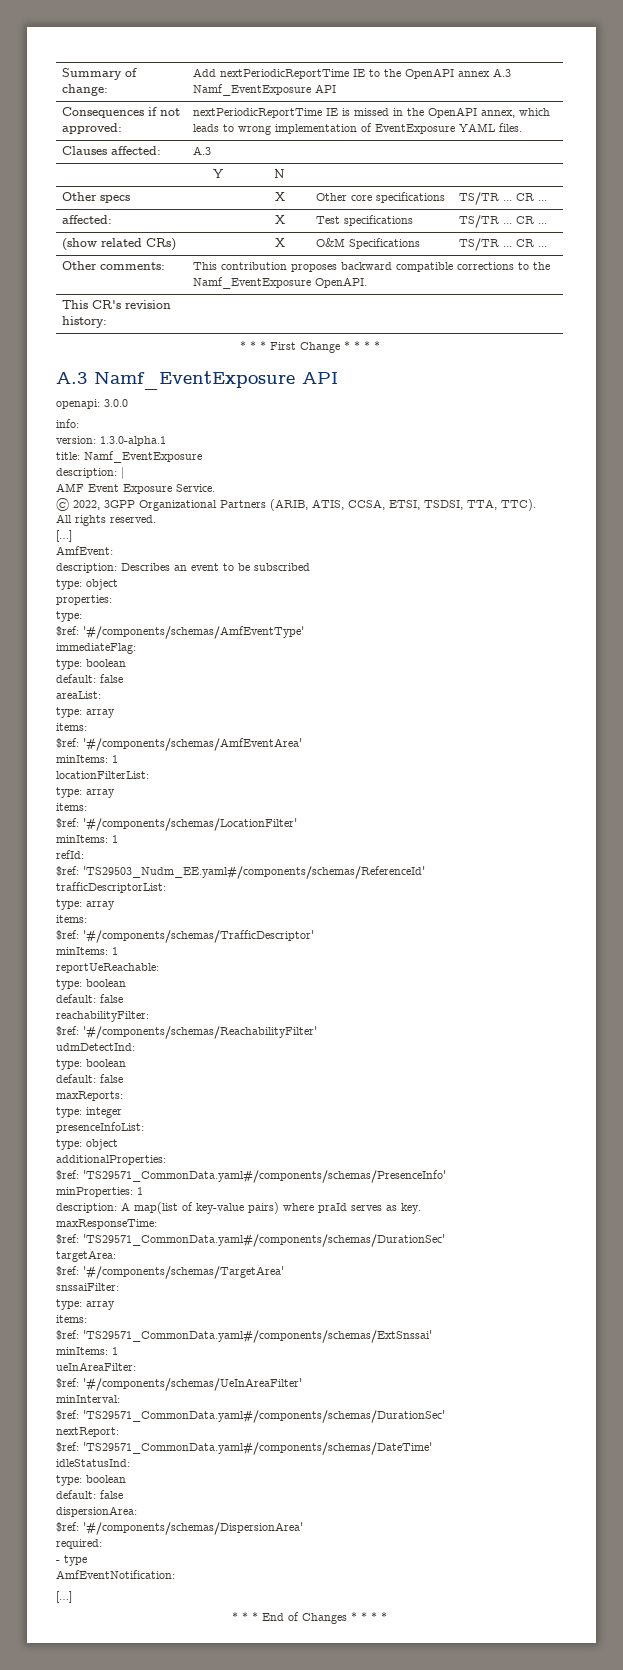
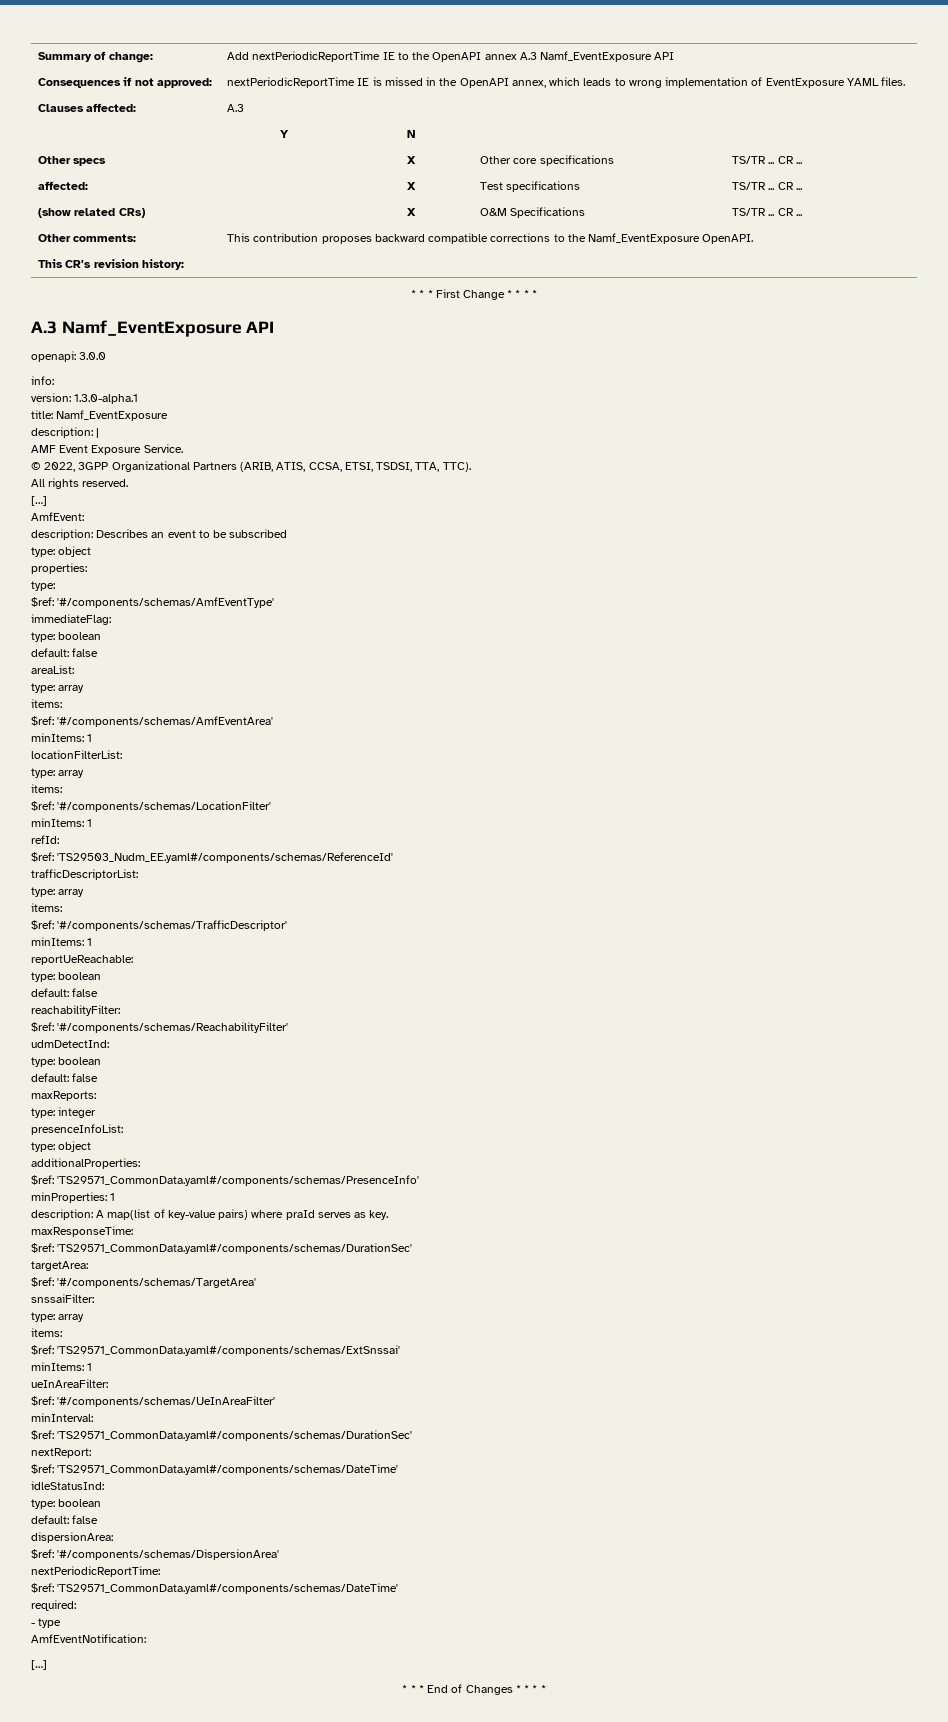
(303, 1528) none -> [31,1566,160,1577] [31,1583,399,1594] // nextPeriodicReportTime: // $ref: 'TS29571_CommonData.yaml#/components/schemas/DateTime'

